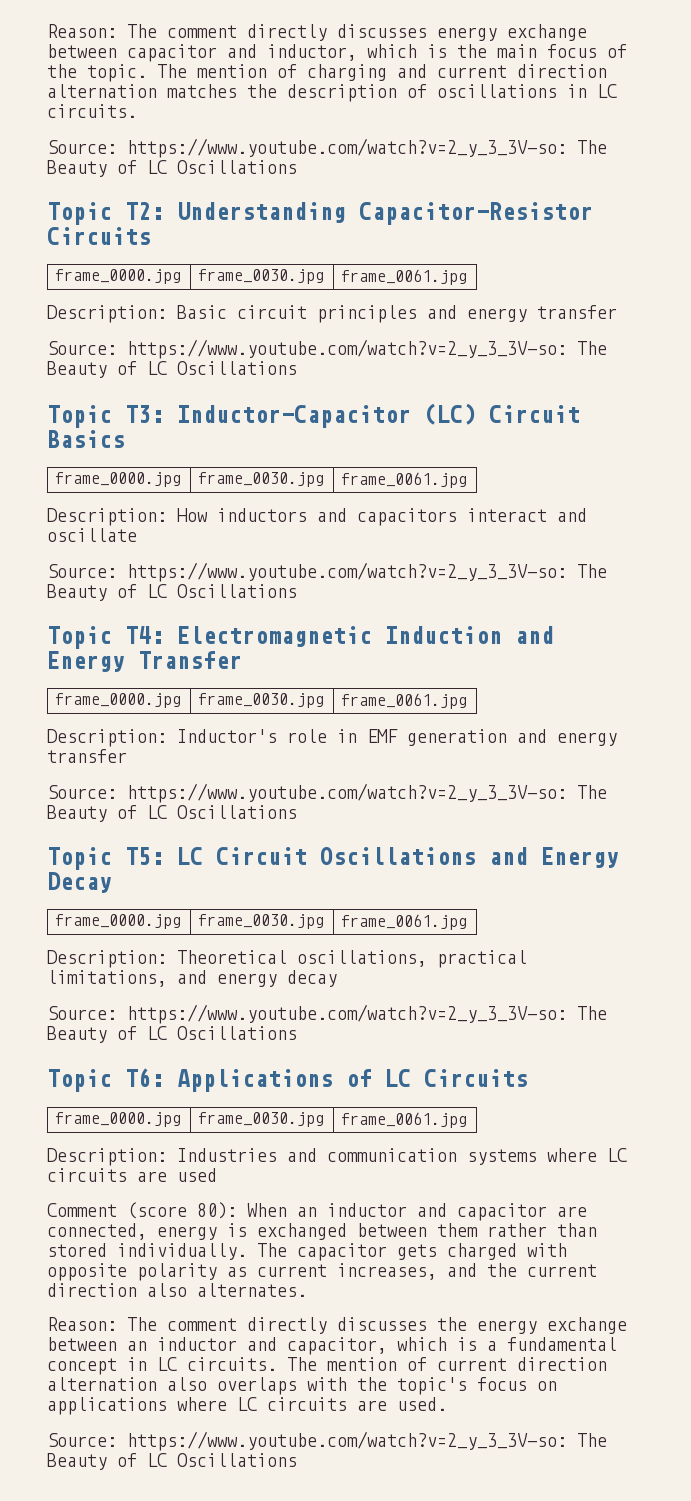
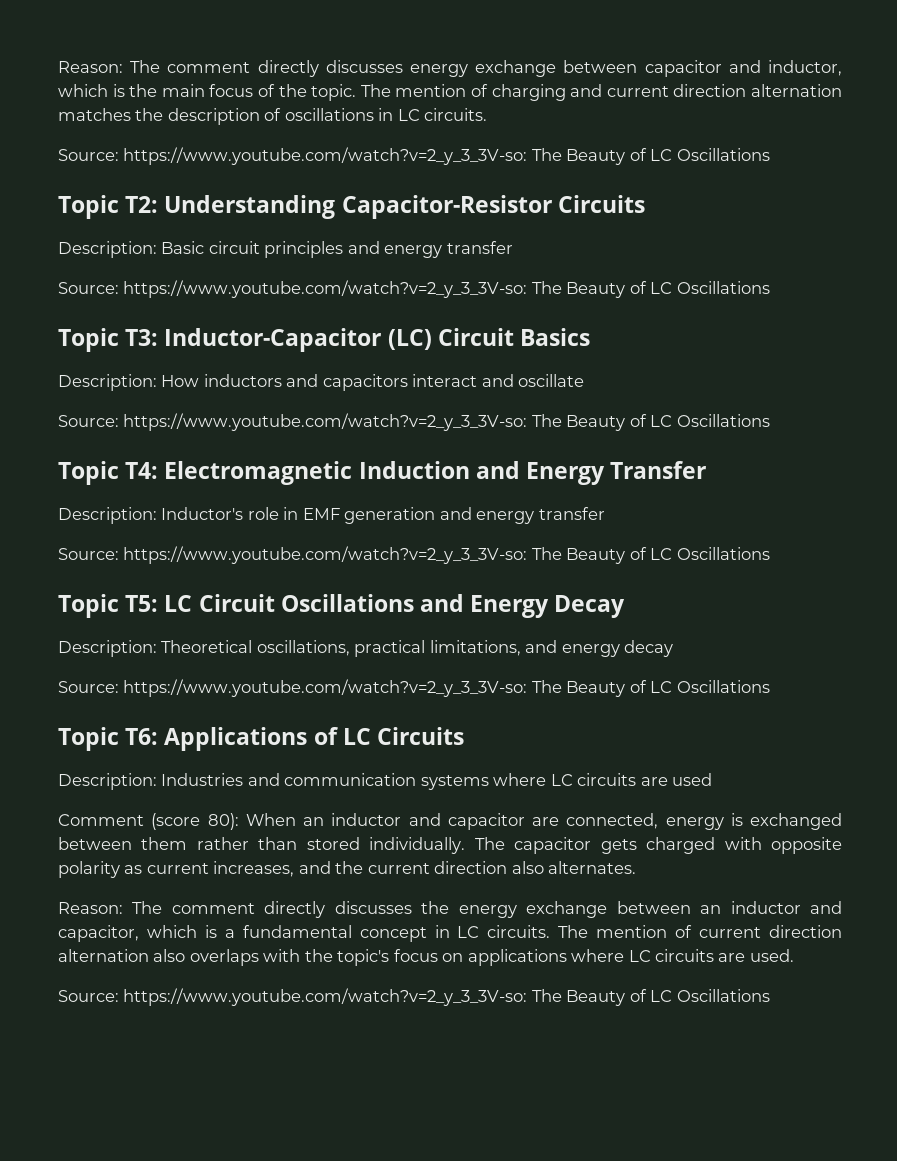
[55,269,182,284] [198,269,325,284] [341,269,468,285] // frame_0000.jpg | frame_0030.jpg | frame_0061.jpg -> (645, 204) none
[55,472,182,487] [198,472,325,487] [341,472,468,488] // frame_0000.jpg | frame_0030.jpg | frame_0061.jpg -> (591, 337) none
[55,693,182,708] [198,693,325,708] [341,693,468,709] // frame_0000.jpg | frame_0030.jpg | frame_0061.jpg -> (707, 470) none
[55,914,182,929] [198,914,325,929] [341,914,468,930] // frame_0000.jpg | frame_0030.jpg | frame_0061.jpg -> (626, 606) none
[55,1112,182,1127] [198,1112,325,1127] [341,1112,468,1128] // frame_0000.jpg | frame_0030.jpg | frame_0061.jpg -> (465, 736) none

